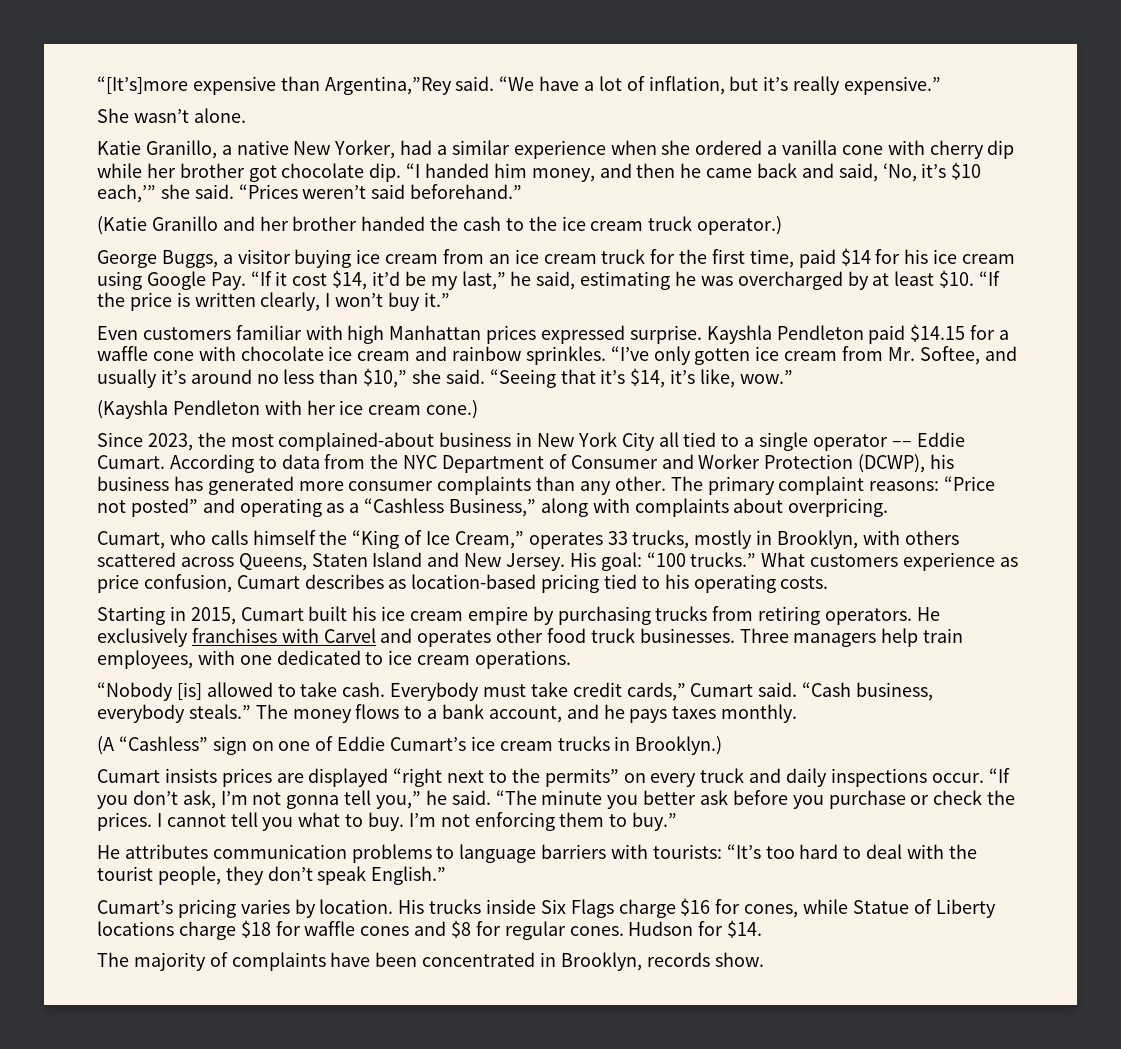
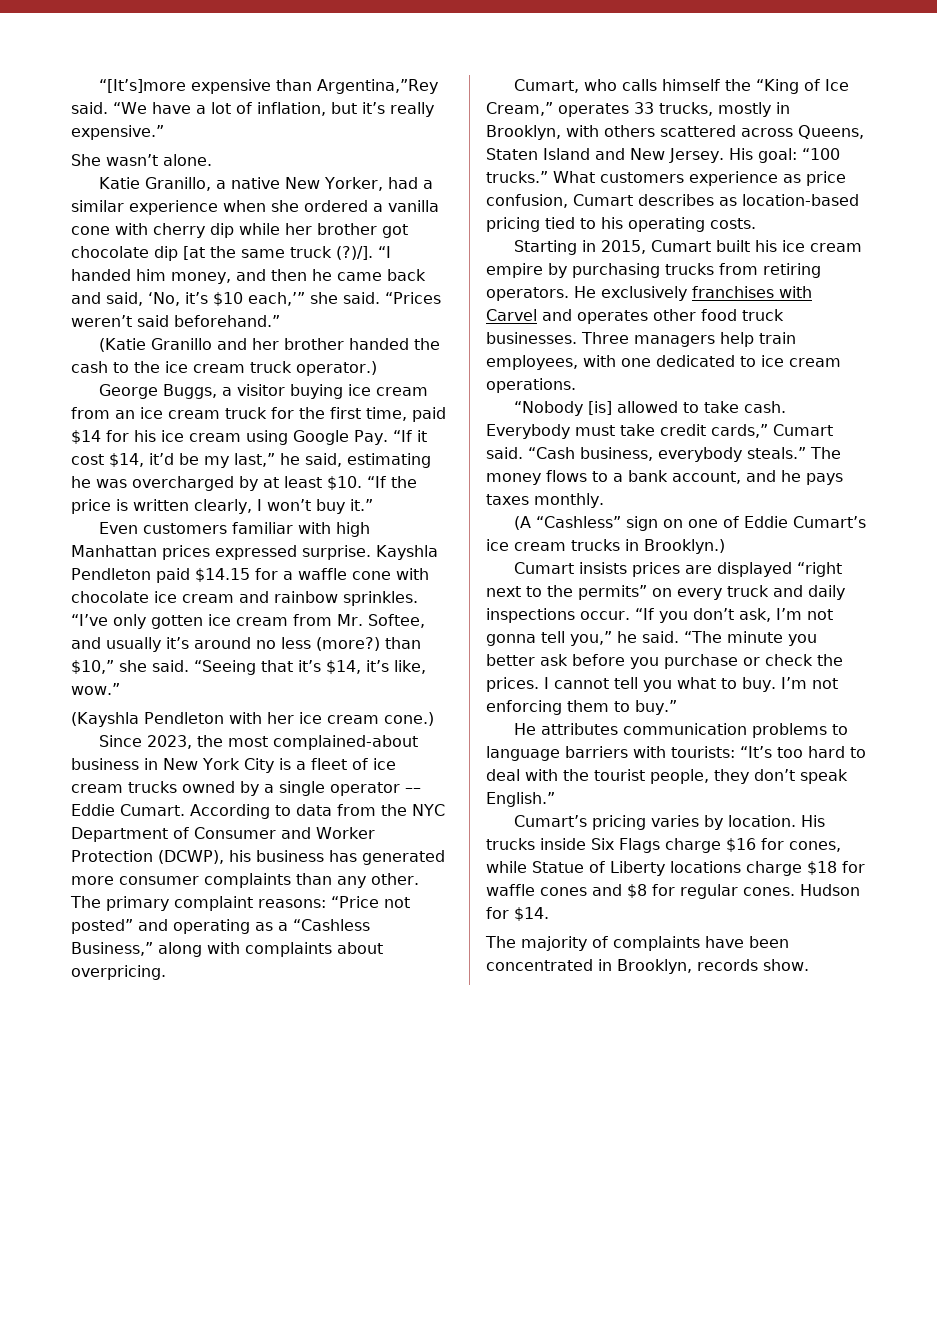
[369,163,402,182] dip. -> [154,246,373,261] dip [at the same truck (?)/].
(315, 376) none -> [316,637,380,651] (more?)
[658,432,740,447] all tied to -> [278,758,396,770] [71,781,259,796] is a fleet of ice cream trucks owned by

